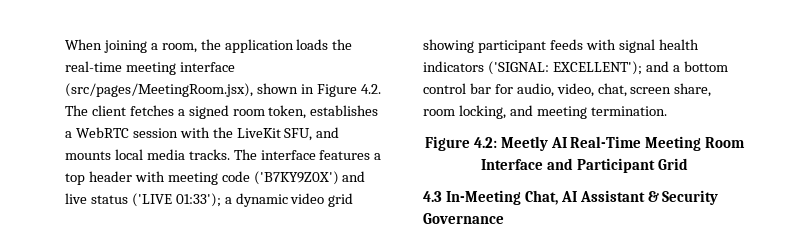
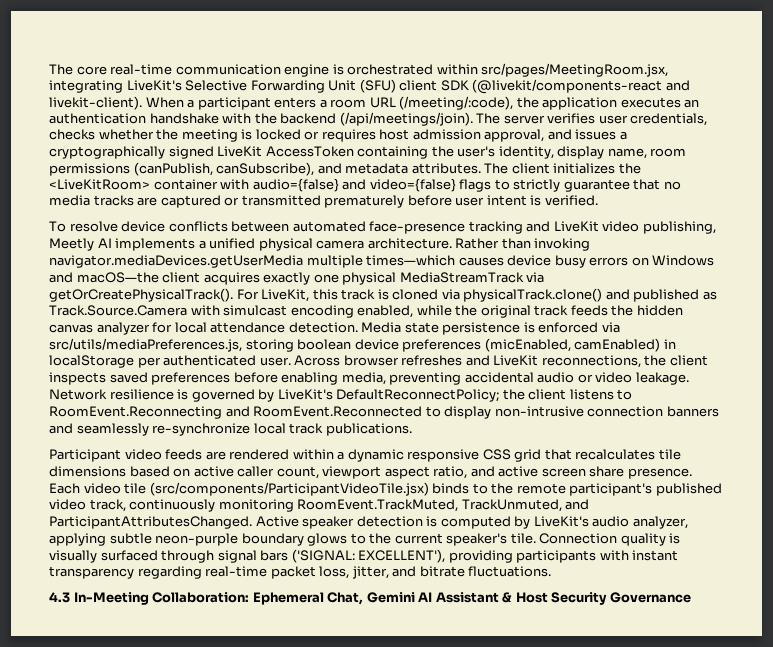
[65,39,353,53] [65,61,235,75] [65,83,381,97] [65,105,379,119] [65,127,340,141] [65,149,382,160] [65,171,366,185] [65,193,354,207] [423,39,699,53] [423,61,728,75] [423,83,712,97] [423,105,667,119] [424,136,746,151] [481,158,688,173] [423,190,558,205] When joining a room, the application loads the real-time meeting interface (src/pages/MeetingRoom.jsx), shown in Figure 4.2. The client fetches a signed room token, establishes a WebRTC session with the LiveKit SFU, and mounts local media tracks. The interface features a top header with meeting code ('B7KY9Z0X') and live status ('LIVE 01:33'); a dynamic video grid showing participant feeds with signal health indicators ('SIGNAL: EXCELLENT'); and a bottom control bar for audio, video, chat, screen share, room locking, and meeting termination. // Figure 4.2: Meetly AI Real-Time Meeting Room Interface and Participant Grid // 4.3 In-Meeting Chat, -> [49,63,669,77] [49,79,690,94] [49,96,700,110] [49,112,708,126] [49,129,627,142] [49,146,687,159] [49,162,641,176] [49,178,681,192] [49,195,598,208] [49,221,716,234] [49,238,591,251] [49,255,715,268] [49,272,545,285] [49,288,717,302] [49,305,683,318] [49,322,620,335] [49,338,676,352] [49,355,708,368] [49,372,689,385] [49,389,633,402] [49,406,719,419] [49,423,412,436] [49,449,681,462] [49,466,692,479] [49,482,722,496] [49,499,590,512] [49,516,688,529] [49,533,681,546] [49,549,679,563] [49,566,552,579] [49,592,415,605] The core real-time communication engine is orchestrated within src/pages/MeetingRoom.jsx, integrating LiveKit's Selective Forwarding Unit (SFU) client SDK (@livekit/components-react and livekit-client). When a participant enters a room URL (/meeting/:code), the application executes an authentication handshake with the backend (/api/meetings/join). The server verifies user credentials, checks whether the meeting is locked or requires host admission approval, and issues a cryptographically signed LiveKit AccessToken containing the user's identity, display name, room permissions (canPublish, canSubscribe), and metadata attributes. The client initializes the <LiveKitRoom> container with audio={false} and video={false} flags to strictly guarantee that no media tracks are captured or transmitted prematurely before user intent is verified. // To resolve device conflicts between automated face-presence tracking and LiveKit video publishing, Meetly AI implements a unified physical camera architecture. Rather than invoking navigator.mediaDevices.getUserMedia multiple times—which causes device busy errors on Windows and macOS—the client acquires exactly one physical MediaStreamTrack via getOrCreatePhysicalTrack(). For LiveKit, this track is cloned via physicalTrack.clone() and published as Track.Source.Camera with simulcast encoding enabled, while the original track feeds the hidden canvas analyzer for local attendance detection. Media state persistence is enforced via src/utils/mediaPreferences.js, storing boolean device preferences (micEnabled, camEnabled) in localStorage per authenticated user. Across browser refreshes and LiveKit reconnections, the client inspects saved preferences before enabling media, preventing accidental audio or video leakage. Network resilience is governed by LiveKit's DefaultReconnectPolicy; the client listens to RoomEvent.Reconnecting and RoomEvent.Reconnected to display non-intrusive connection banners and seamlessly re-synchronize local track publications. // Participant video feeds are rendered within a dynamic responsive CSS grid that recalculates tile dimensions based on active caller count, viewport aspect ratio, and active screen share presence. Each video tile (src/components/ParticipantVideoTile.jsx) binds to the remote participant's published video track, continuously monitoring RoomEvent.TrackMuted, TrackUnmuted, and ParticipantAttributesChanged. Active speaker detection is computed by LiveKit's audio analyzer, applying subtle neon-purple boundary glows to the current speaker's tile. Connection quality is visually surfaced through signal bars ('SIGNAL: EXCELLENT'), providing participants with instant transparency regarding real-time packet loss, jitter, and bitrate fluctuations. // 4.3 In-Meeting Collaboration: Ephemeral Chat, Gemini
(659, 196) none -> [515,592,548,603] Host

